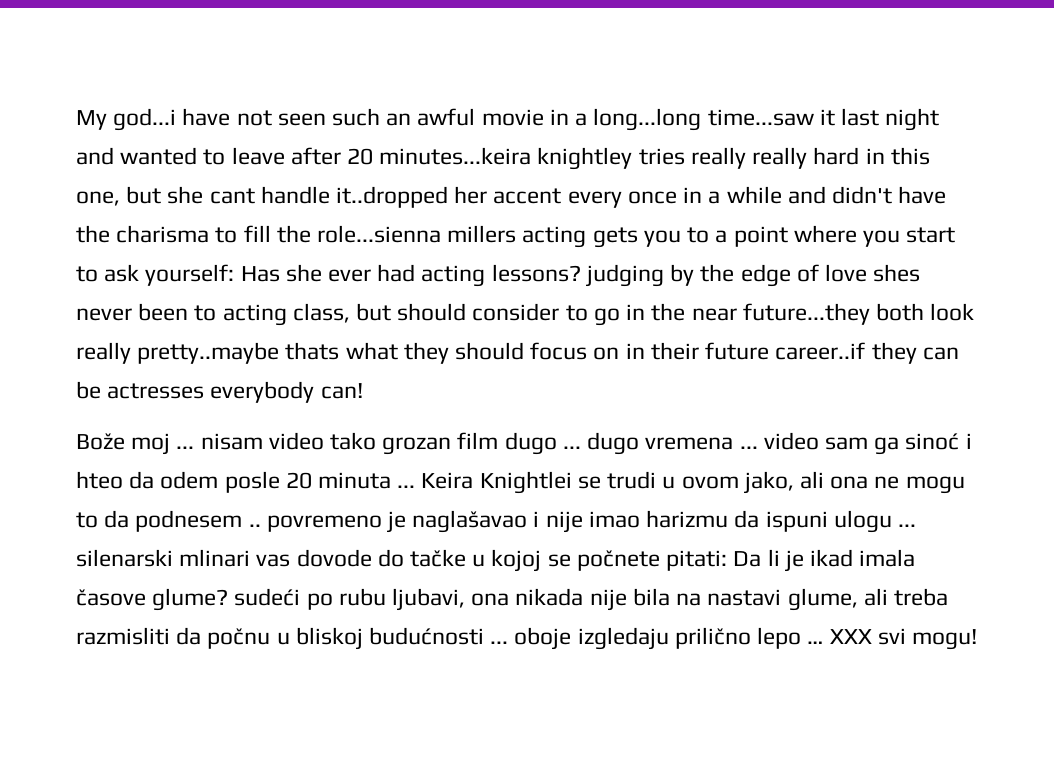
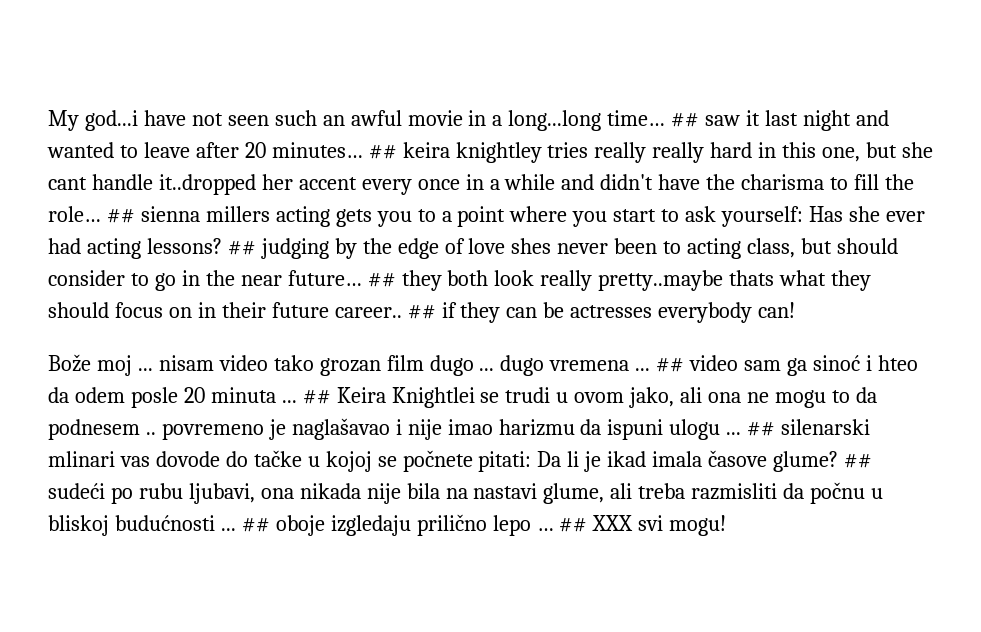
[707,109,814,126] time...saw -> [607,110,741,127] time… ## saw
[379,147,532,165] minutes...keira -> [271,142,450,159] minutes… ## keira
[317,225,442,243] role...sienna -> [48,206,200,223] role… ## sienna
(581, 273) none -> [227,240,256,255] ##
[742,303,870,325] future...they -> [287,270,442,291] future… ## they
[775,342,866,360] career..if -> [334,302,457,319] career.. ## if
(758, 447) none -> [656,357,685,372] ##
(416, 486) none -> [302,389,331,404] ##
(916, 525) none -> [747,421,776,436] ##
(229, 599) none -> [843,453,872,468] ##
(509, 642) none -> [241,517,270,532] ##
(824, 642) none -> [559,517,588,532] ##

